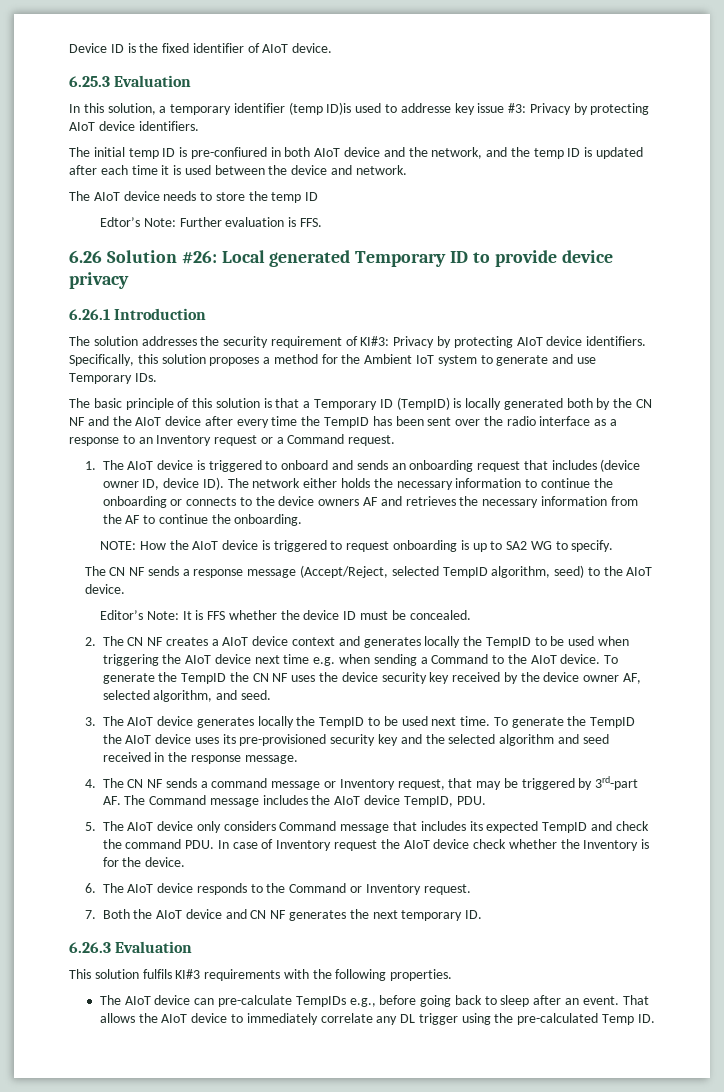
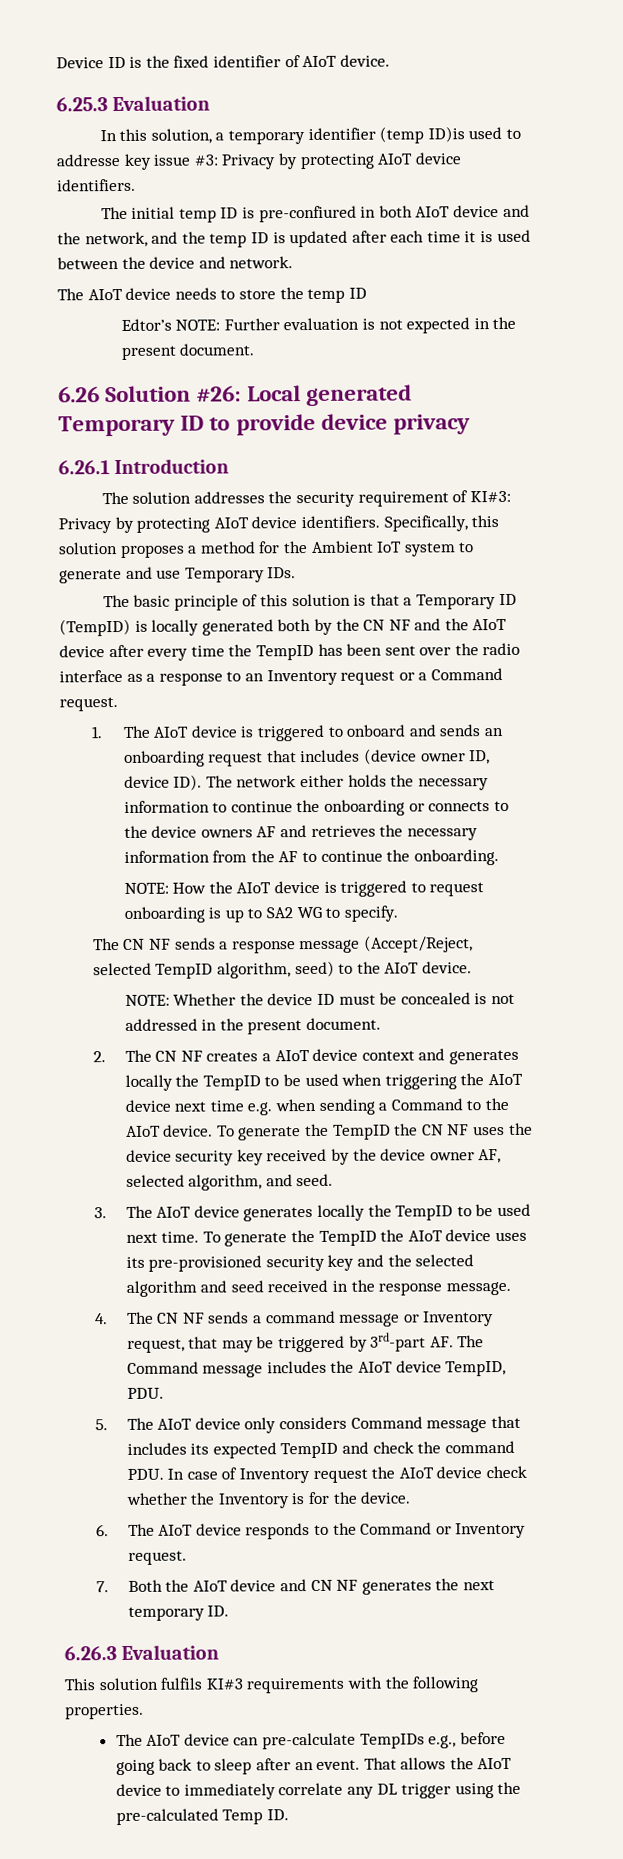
[143,218,176,227] Note: -> [175,319,221,331] NOTE:
[299,218,322,227] FFS. -> [378,316,517,334] [120,343,255,360] not expected in the present document.
[99,610,277,620] Editor’s Note: It is FFS whether -> [124,993,237,1006] NOTE: Whether
[409,610,471,620] concealed. -> [400,992,516,1005] [124,1017,382,1035] concealed is not addressed in the present document.

